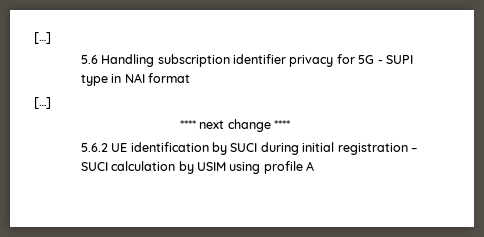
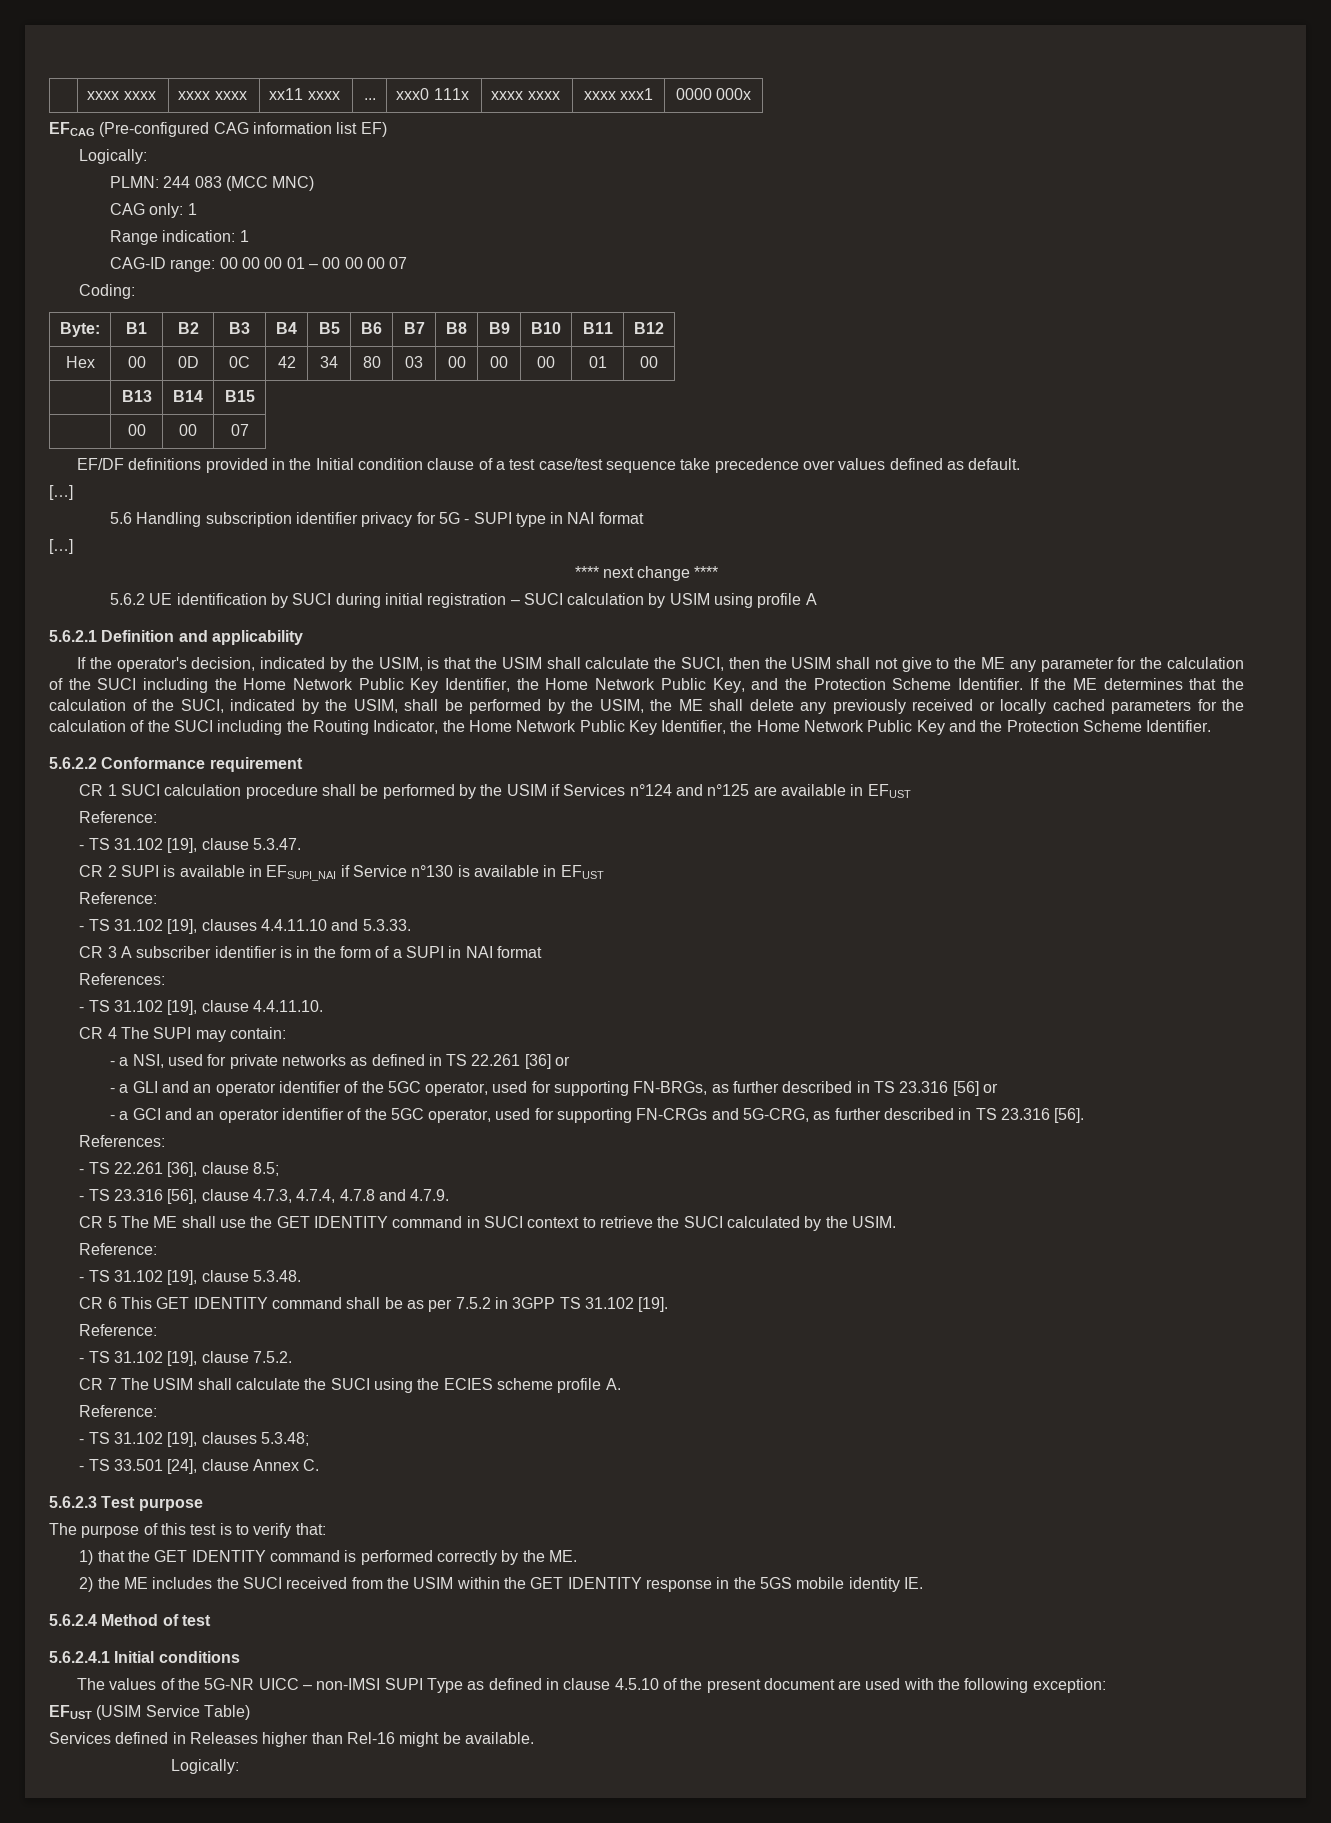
(34, 38) none -> [87,91,156,100] [178,91,247,100] [269,88,340,100] [363,98,376,100] [396,88,469,100] [491,91,560,100] [583,88,654,100] [675,88,752,100] [49,122,387,137] [79,149,148,164] [109,176,315,191] [109,203,197,218] [109,230,249,245] [109,257,408,272] [79,284,136,299] [60,322,100,337] [126,322,147,334] [177,322,199,334] [229,322,250,334] [276,322,297,334] [318,322,340,334] [361,322,382,334] [403,322,425,334] [446,322,467,334] [488,322,510,334] [531,322,561,334] [582,322,613,334] [634,322,664,334] [65,356,95,368] [127,356,146,368] [177,356,199,368] [229,356,250,368] [277,356,296,368] [320,356,338,368] [362,356,381,368] [405,356,423,368] [447,356,466,368] [490,356,508,368] [537,356,555,368] [588,356,607,368] [640,356,658,368] [121,390,152,402] [173,390,203,402] [224,390,255,402] [127,424,146,436] [179,424,197,436] [230,424,249,436] [77,458,1021,473] | xxxx xxxx | xxxx xxxx | xx11 xxxx | ... | xxx0 111x | xxxx xxxx | xxxx xxx1 | 0000 000x // EFCAG (Pre-configured CAG information list EF) // Logically: // PLMN: 244 083 (MCC MNC) // CAG only: 1 // Range indication: 1 // CAG-ID range: 00 00 00 01 – 00 00 00 07 // Coding: // Byte: | B1 | B2 | B3 | B4 | B5 | B6 | B7 | B8 | B9 | B10 | B11 | B12 // Hex | 00 | 0D | 0C | 42 | 34 | 80 | 03 | 00 | 00 | 00 | 01 | 00 // | B13 | B14 | B15 // | 00 | 00 | 07 // EF/DF definitions provided in the Initial condition clause of a test case/test sequence take precedence over values defined as default. //
(315, 166) none -> [49,630,303,645] [77,657,1245,672] [49,678,1244,693] [49,699,1244,714] [49,720,1212,735] [49,757,303,772] [79,784,911,799] [79,811,158,823] [79,838,302,853] [79,865,604,881] [79,892,158,904] [79,919,411,934] [79,946,542,958] [79,973,166,985] [79,1000,324,1015] [79,1027,287,1042] [109,1054,571,1069] [109,1081,998,1096] [109,1108,1085,1123] [79,1135,166,1147] [79,1162,280,1177] [79,1189,450,1204] [79,1216,896,1231] [79,1243,158,1255] [79,1270,302,1285] [79,1297,669,1312] [79,1324,158,1336] [79,1351,293,1366] [79,1378,621,1393] [79,1405,158,1417] [79,1432,310,1447] [79,1459,320,1474] [49,1496,203,1511] [49,1523,326,1538] [79,1550,577,1565] [79,1577,923,1592] [49,1614,211,1626] [49,1651,240,1663] [77,1678,1106,1693] [49,1705,250,1720] [49,1732,534,1747] [170,1759,239,1774] // 5.6.2.1 Definition and applicability // If the operator's decision, indicated by the USIM, is that the USIM shall calculate the SUCI, then the USIM shall not give to the ME any parameter for the calculation of the SUCI including the Home Network Public Key Identifier, the Home Network Public Key, and the Protection Scheme Identifier. If the ME determines that the calculation of the SUCI, indicated by the USIM, shall be performed by the USIM, the ME shall delete any previously received or locally cached parameters for the calculation of the SUCI including the Routing Indicator, the Home Network Public Key Identifier, the Home Network Public Key and the Protection Scheme Identifier. // 5.6.2.2 Conformance requirement // CR 1 SUCI calculation procedure shall be performed by the USIM if Services n°124 and n°125 are available in EFUST // Reference: // - TS 31.102 [19], clause 5.3.47. // CR 2 SUPI is available in EFSUPI_NAI if Service n°130 is available in EFUST // Reference: // - TS 31.102 [19], clauses 4.4.11.10 and 5.3.33. // CR 3 A subscriber identifier is in the form of a SUPI in NAI format // References: // - TS 31.102 [19], clause 4.4.11.10. // CR 4 The SUPI may contain: // - a NSI, used for private networks as defined in TS 22.261 [36] or // - a GLI and an operator identifier of the 5GC operator, used for supporting FN-BRGs, as further described in TS 23.316 [56] or // - a GCI and an operator identifier of the 5GC operator, used for supporting FN-CRGs and 5G-CRG, as further described in TS 23.316 [56]. // References: // - TS 22.261 [36], clause 8.5; // - TS 23.316 [56], clause 4.7.3, 4.7.4, 4.7.8 and 4.7.9. // CR 5 The ME shall use the GET IDENTITY command in SUCI context to retrieve the SUCI calculated by the USIM. // Reference: // - TS 31.102 [19], clause 5.3.48. // CR 6 This GET IDENTITY command shall be as per 7.5.2 in 3GPP TS 31.102 [19]. // Reference: // - TS 31.102 [19], clause 7.5.2. // CR 7 The USIM shall calculate the SUCI using the ECIES scheme profile A. // Reference: // - TS 31.102 [19], clauses 5.3.48; // - TS 33.501 [24], clause Annex C. // 5.6.2.3 Test purpose // The purpose of this test is to verify that: // 1) that the GET IDENTITY command is performed correctly by the ME. // 2) the ME includes the SUCI received from the USIM within the GET IDENTITY response in the 5GS mobile identity IE. // 5.6.2.4 Method of test // 5.6.2.4.1 Initial conditions // The values of the 5G-NR UICC – non-IMSI SUPI Type as defined in clause 4.5.10 of the present document are used with the following exception: // EFUST (USIM Service Table) // Services defined in Releases higher than Rel-16 might be available. // Logically:

